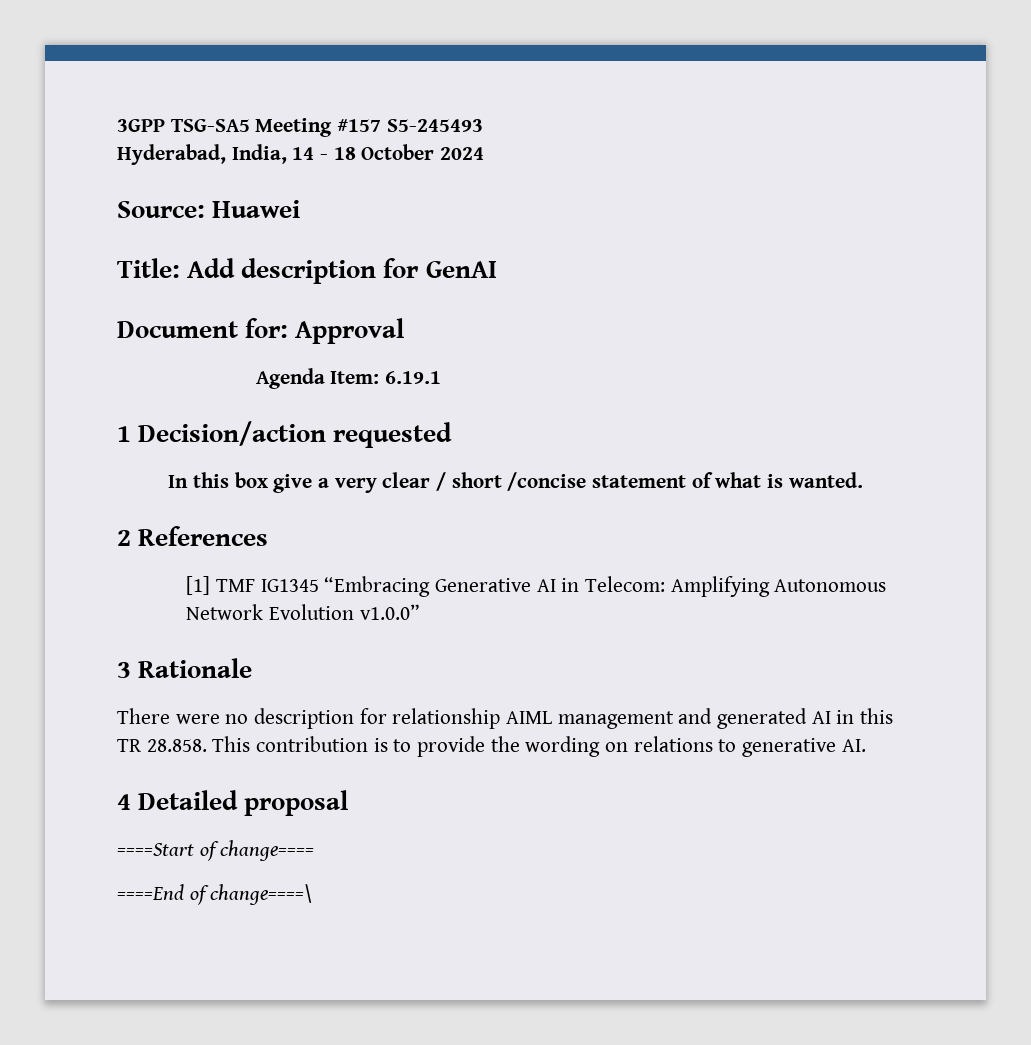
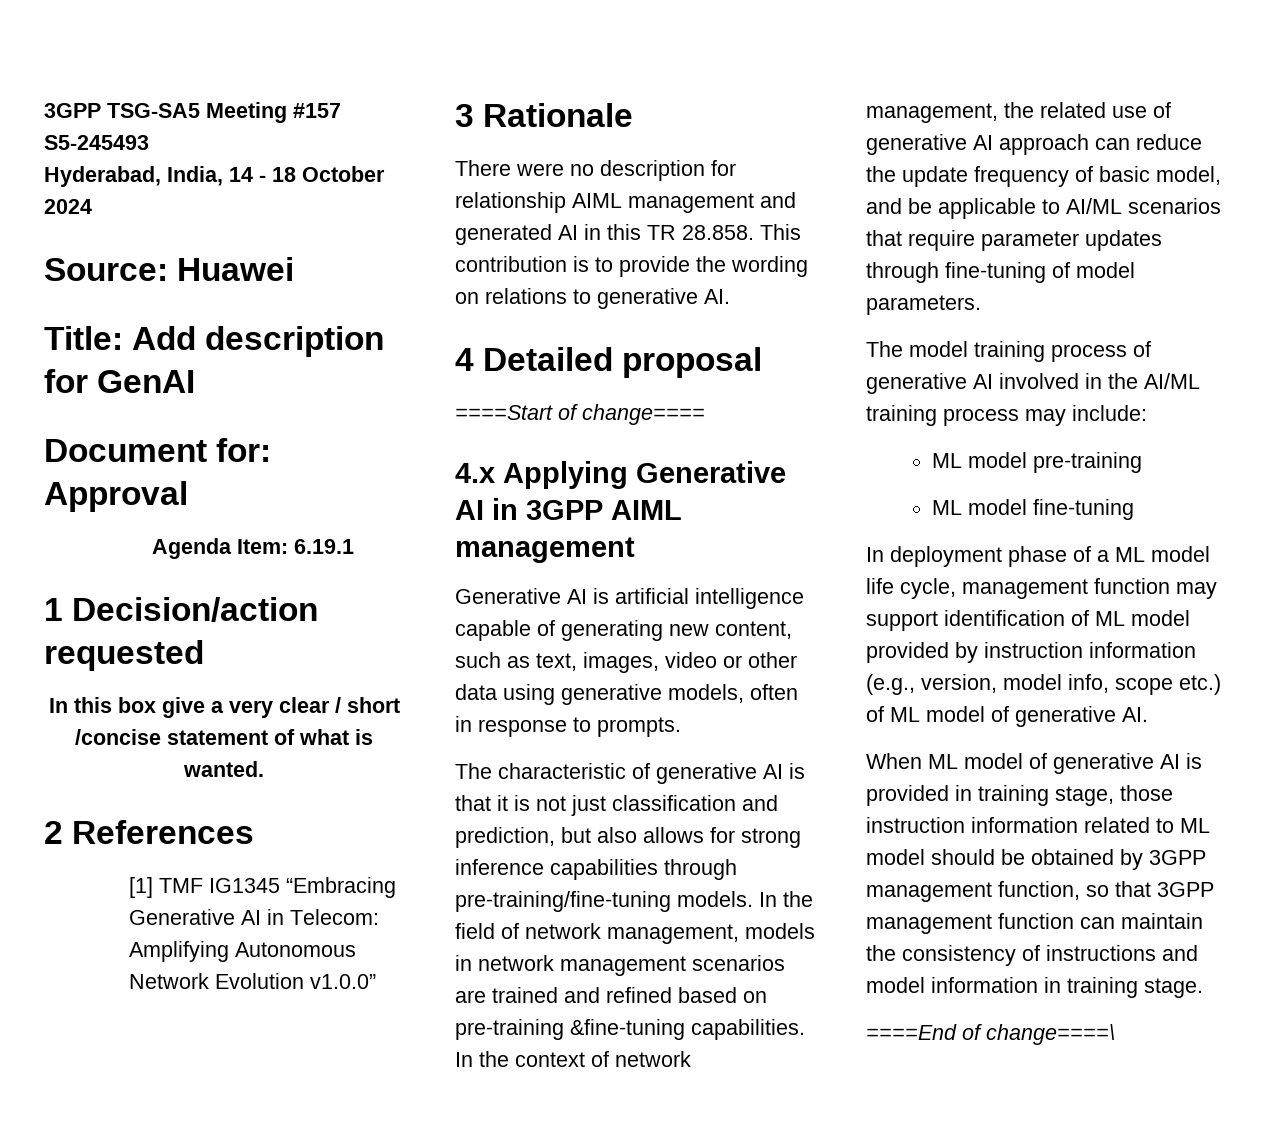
(315, 850) none -> [455,461,786,489] [455,498,682,520] [455,537,635,563] [455,588,804,609] [455,620,792,641] [455,652,797,673] [455,684,798,705] [455,716,681,737] [455,763,805,784] [455,795,778,816] [455,827,801,848] [455,859,737,880] [455,891,813,912] [455,923,815,944] [455,955,785,976] [455,987,767,1003] [455,1019,805,1040] [455,1051,691,1067] [866,102,1171,123] [866,134,1202,155] [866,166,1221,187] [866,198,1221,219] [866,230,1162,251] [866,262,1135,283] [866,295,981,315] [866,341,1151,362] [866,373,1200,394] [866,405,1147,426] [932,452,1143,473] [932,499,1135,520] [866,546,1210,567] [866,578,1217,599] [866,610,1190,631] [866,642,1196,663] [866,674,1221,695] [866,706,1148,727] [866,753,1202,774] [866,785,1173,806] [866,817,1210,833] [866,849,1206,870] [866,881,1214,902] [866,913,1203,934] [866,945,1198,966] [866,977,1203,998] // 4.x Applying Generative AI in 3GPP AIML management // Generative AI is artificial intelligence capable of generating new content, such as text, images, video or other data using generative models, often in response to prompts. // The characteristic of generative AI is that it is not just classification and prediction, but also allows for strong inference capabilities through pre-training/fine-tuning models. In the field of network management, models in network management scenarios are trained and refined based on pre-training &fine-tuning capabilities. In the context of network management, the related use of generative AI approach can reduce the update frequency of basic model, and be applicable to AI/ML scenarios that require parameter updates through fine-tuning of model parameters. // The model training process of generative AI involved in the AI/ML training process may include: // ML model pre-training // ML model fine-tuning // In deployment phase of a ML model life cycle, management function may support identification of ML model provided by instruction information (e.g., version, model info, scope etc.) of ML model of generative AI. // When ML model of generative AI is provided in training stage, those instruction information related to ML model should be obtained by 3GPP management function, so that 3GPP management function can maintain the consistency of instructions and model information in training stage.

